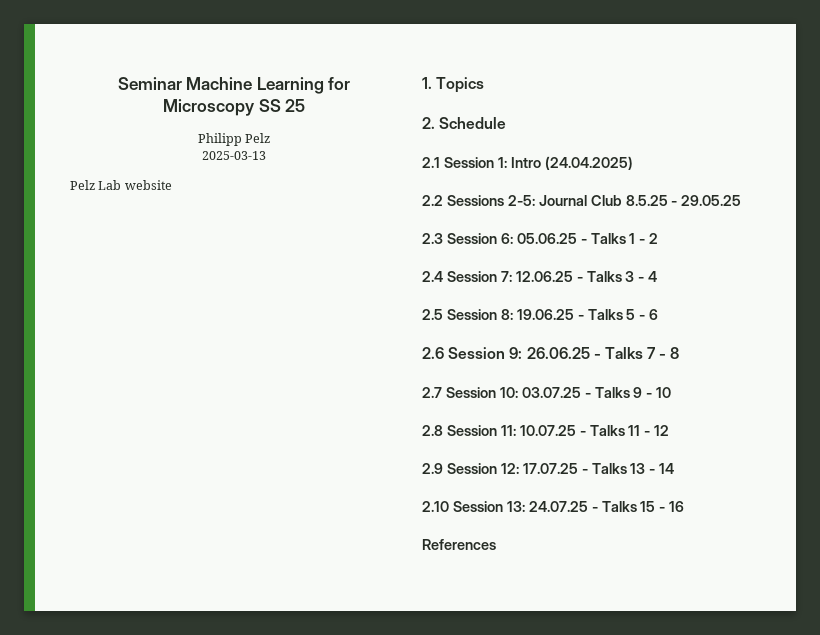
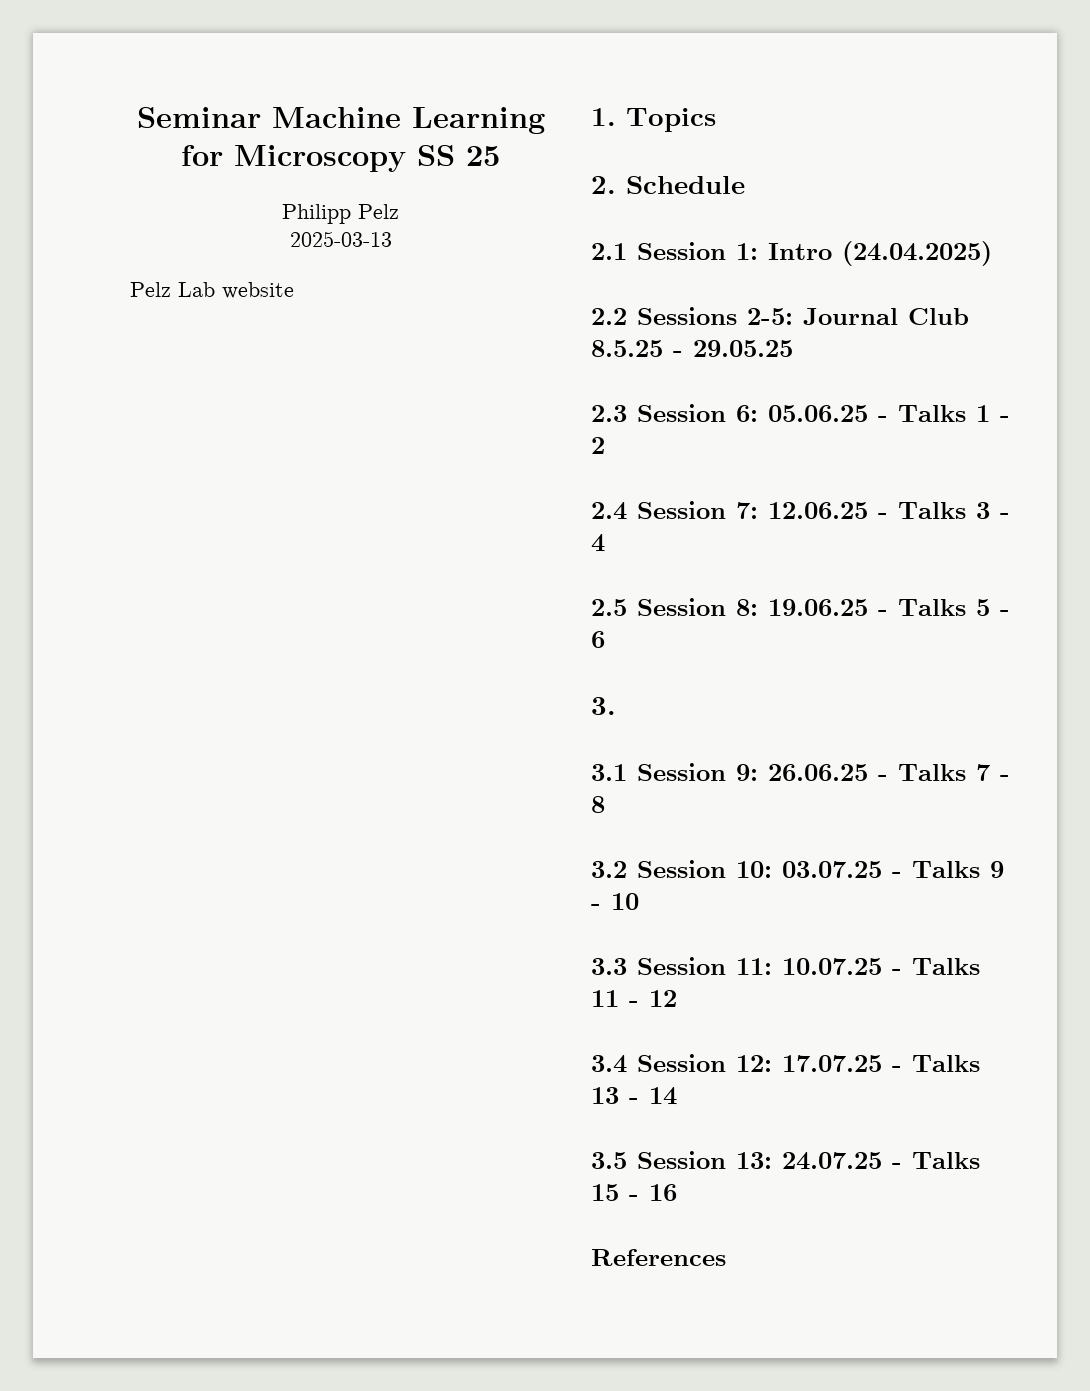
[422,347,444,359] 2.6 -> [591,697,616,715] [591,764,627,781] 3. // 3.1
[422,387,442,398] 2.7 -> [591,861,627,878] 3.2
[422,425,443,436] 2.8 -> [591,958,627,975] 3.3
[422,463,443,474] 2.9 -> [591,1055,627,1073] 3.4
[422,501,449,512] 2.10 -> [591,1152,627,1169] 3.5

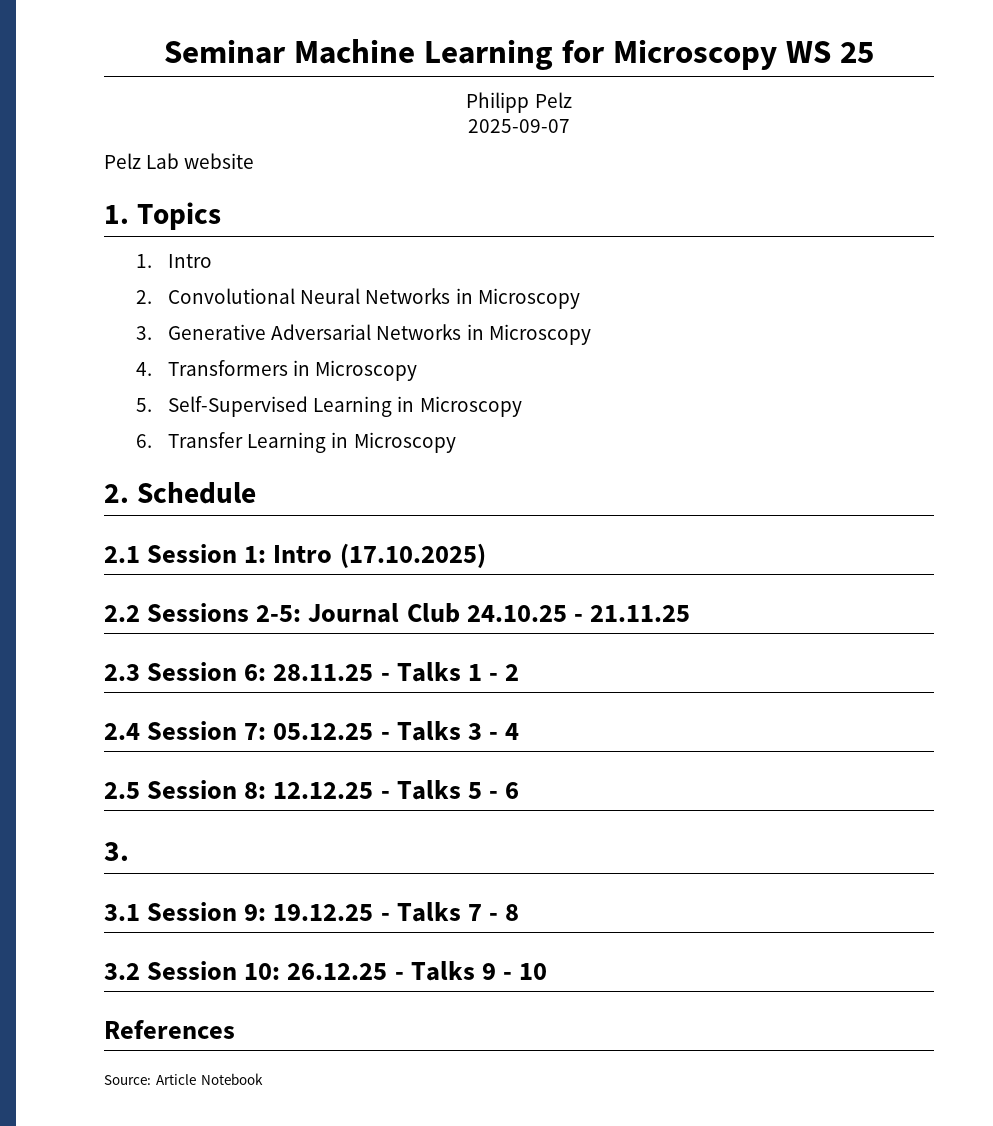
[417,145,455,166] SS -> [785,41,831,63] WS
[289,231,392,247] 2025-03-13 -> [468,119,570,133] 2025-09-07
(716, 120) none -> [136,254,213,268] [136,288,580,309] [136,324,591,345] [136,360,418,381] [136,396,522,417] [136,432,456,453] // 1. Intro // 2. Convolutional Neural Networks in Microscopy // 3. Generative Adversarial Networks in Microscopy // 4. Transformers in Microscopy // 5. Self-Supervised Learning in Microscopy // 6. Transfer Learning in Microscopy
[842,241,992,266] (24.04.2025) -> [339,543,486,568] (17.10.2025)
[591,340,793,357] 8.5.25 - 29.05.25 -> [466,605,691,622] 24.10.25 - 21.11.25
[768,405,868,422] 05.06.25 -> [273,664,374,681] 28.11.25
[768,502,868,519] 12.06.25 -> [273,723,374,740] 05.12.25
[768,599,868,616] 19.06.25 -> [273,782,374,799] 12.12.25
[768,764,868,781] 26.06.25 -> [273,904,374,921] 19.12.25
[782,861,882,878] 03.07.25 -> [287,963,388,980] 26.12.25
[591,957,980,975] [591,990,677,1007] [591,1054,980,1073] [591,1087,677,1105] [591,1151,980,1170] [591,1184,677,1201] [591,1249,726,1266] 3.3 Session 11: 10.07.25 - Talks 11 - 12 // 3.4 Session 12: 17.07.25 - Talks 13 - 14 // 3.5 Session 13: 24.07.25 - Talks 15 - 16 // References -> [104,1020,235,1039] [104,1073,264,1085] References // Source: Article Notebook

